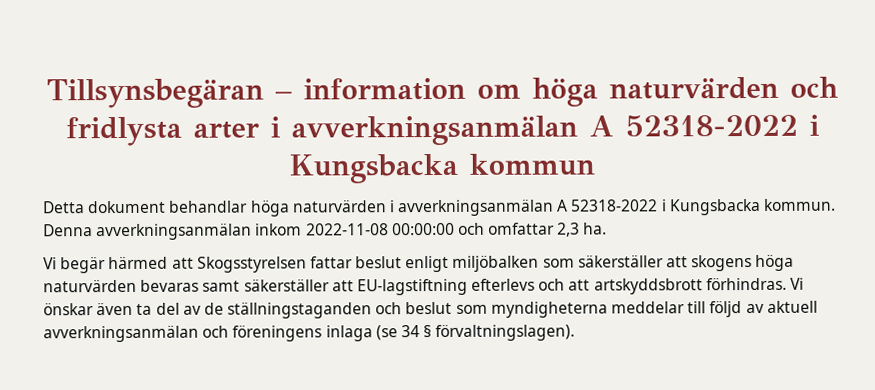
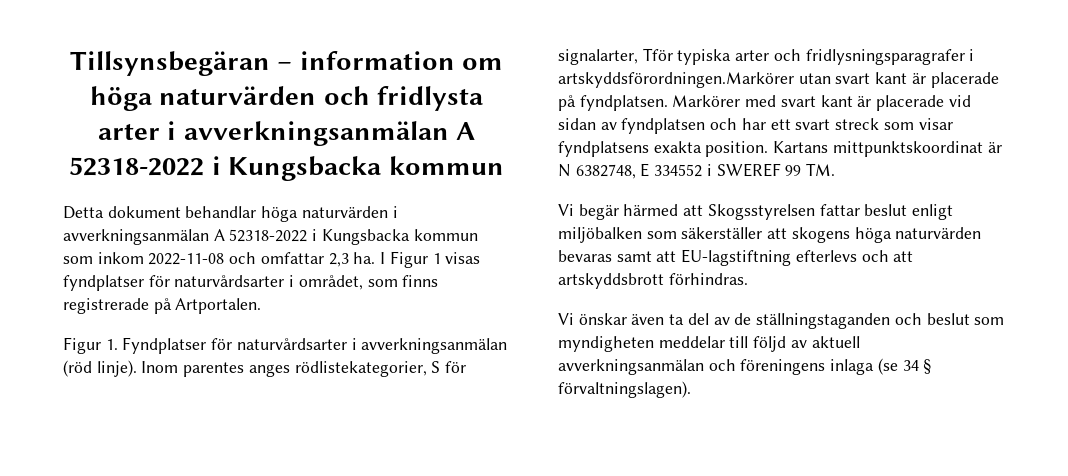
[764,198,837,211] [43,223,253,241] kommun. Denna avverkningsanmälan -> [413,229,478,241] [63,256,93,264] kommun som
[391,222,455,236] 00:00:00 -> (225, 259) none
(608, 228) none -> [380,251,481,268] [63,275,439,291] [63,298,262,314] [63,337,508,354] [63,360,467,377] [558,48,975,65] [558,72,999,88] [558,95,971,111] [558,118,953,134] [558,141,1002,157] [558,163,836,179] I Figur 1 visas fyndplatser för naturvårdsarter i området, som finns registrerade på Artportalen. // Figur 1. Fyndplatser för naturvårdsarter i avverkningsanmälan (röd linje). Inom parentes anges rödlistekategorier, S för signalarter, Tför typiska arter och fridlysningsparagrafer i artskyddsförordningen.Markörer utan svart kant är placerade på fyndplatsen. Markörer med svart kant är placerade vid sidan av fyndplatsen och har ett svart streck som visar fyndplatsens exakta position. Kartans mittpunktskoordinat är N 6382748, E 334552 i SWEREF 99 TM.
[243,279,330,292] säkerställer -> (652, 256) none
(787, 284) none -> (748, 279) //
[490,301,608,318] myndigheterna -> [558,336,654,352] myndigheten

